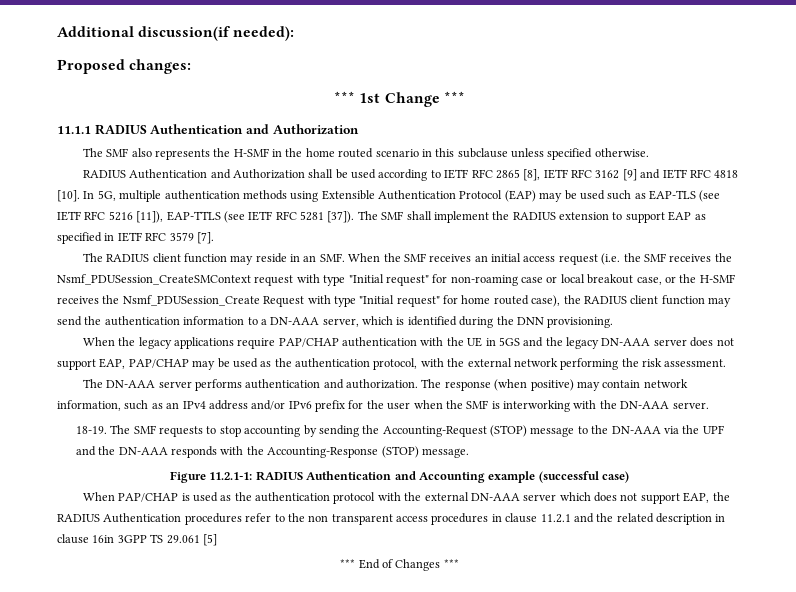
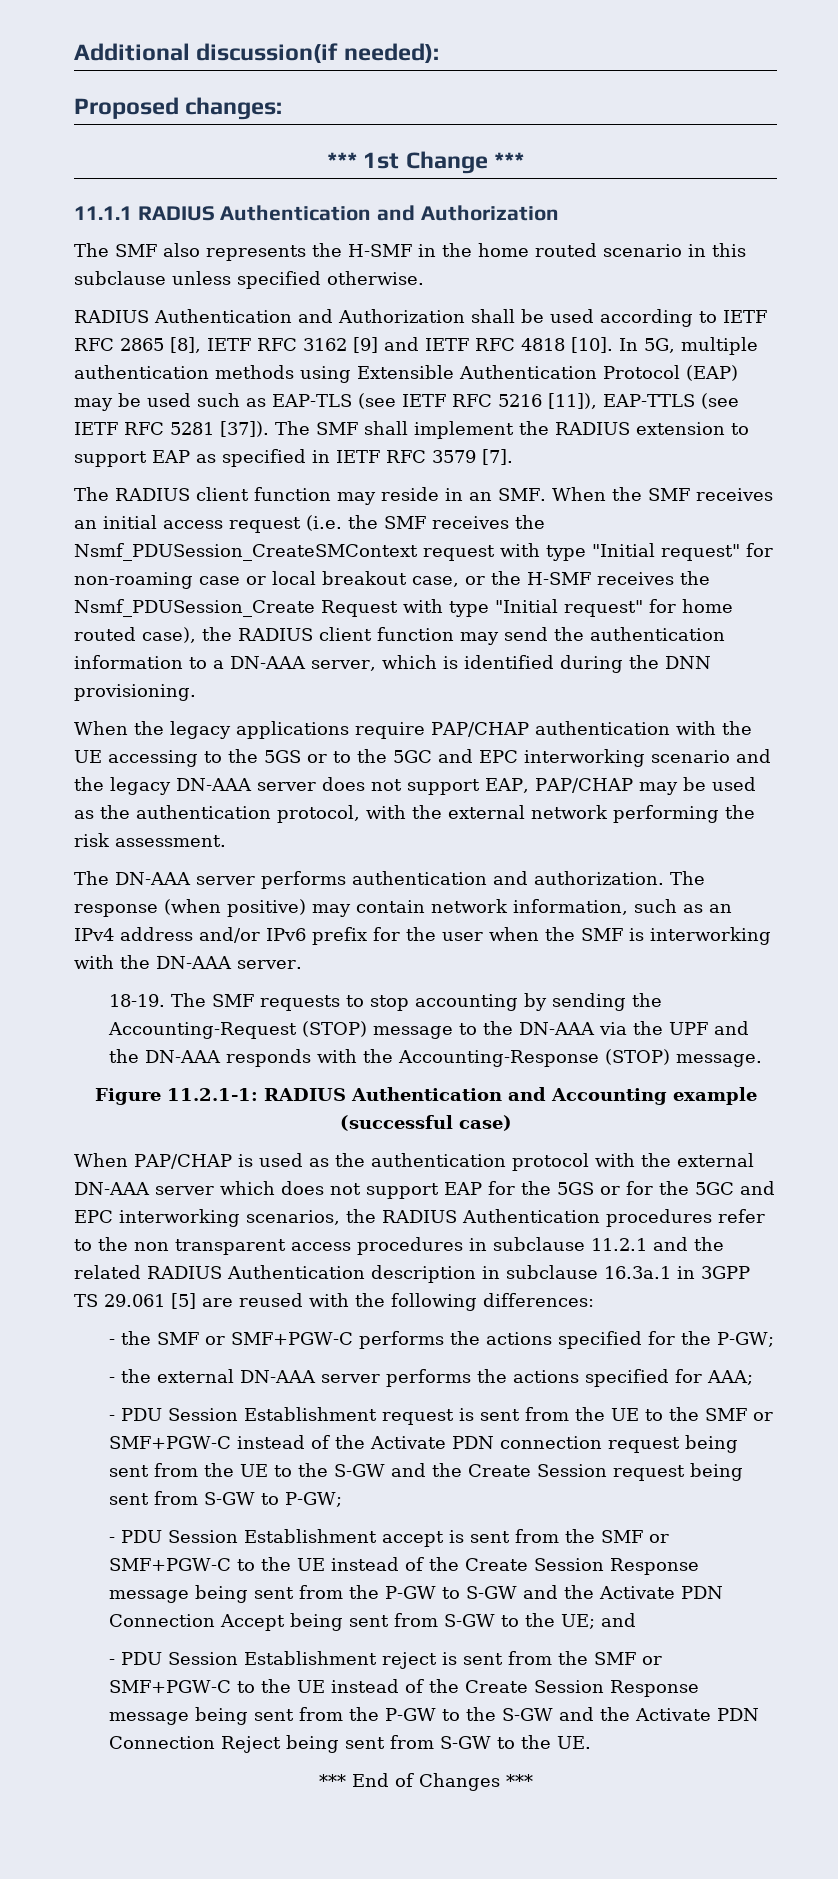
[485,337,520,346] in 5GS -> [108,749,730,767] accessing to the 5GS or to the 5GC and EPC interworking scenario
[683,492,710,503] EAP, -> [444,1181,775,1195] [74,1209,340,1227] EAP for the 5GS or for the 5GC and EPC interworking scenarios,
[505,513,538,523] clause -> [493,1237,585,1251] subclause
[656,513,726,525] [57,534,217,546] description in clause 16in 3GPP TS 29.061 [5] -> [147,1265,750,1283] [74,1293,594,1311] [109,1331,774,1349] [109,1369,754,1387] [109,1407,774,1425] [109,1435,738,1453] [109,1463,744,1481] [109,1491,343,1507] [109,1529,670,1547] [109,1557,699,1575] [109,1585,723,1603] [109,1613,637,1631] [109,1651,663,1669] [109,1679,699,1697] [109,1707,759,1725] [109,1735,592,1753] RADIUS Authentication description in subclause 16.3a.1 in 3GPP TS 29.061 [5] are reused with the following differences: // - the SMF or SMF+PGW-C performs the actions specified for the P-GW; // - the external DN-AAA server performs the actions specified for AAA; // - PDU Session Establishment request is sent from the UE to the SMF or SMF+PGW-C instead of the Activate PDN connection request being sent from the UE to the S-GW and the Create Session request being sent from S-GW to P-GW; // - PDU Session Establishment accept is sent from the SMF or SMF+PGW-C to the UE instead of the Create Session Response message being sent from the P-GW to S-GW and the Activate PDN Connection Accept being sent from S-GW to the UE; and // - PDU Session Establishment reject is sent from the SMF or SMF+PGW-C to the UE instead of the Create Session Response message being sent from the P-GW to the S-GW and the Activate PDN Connection Reject being sent from S-GW to the UE.

